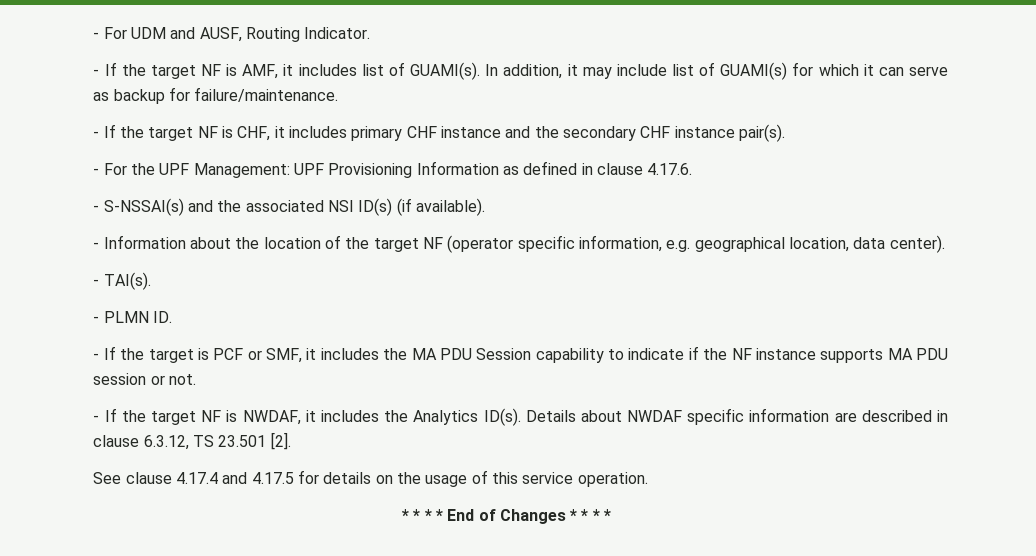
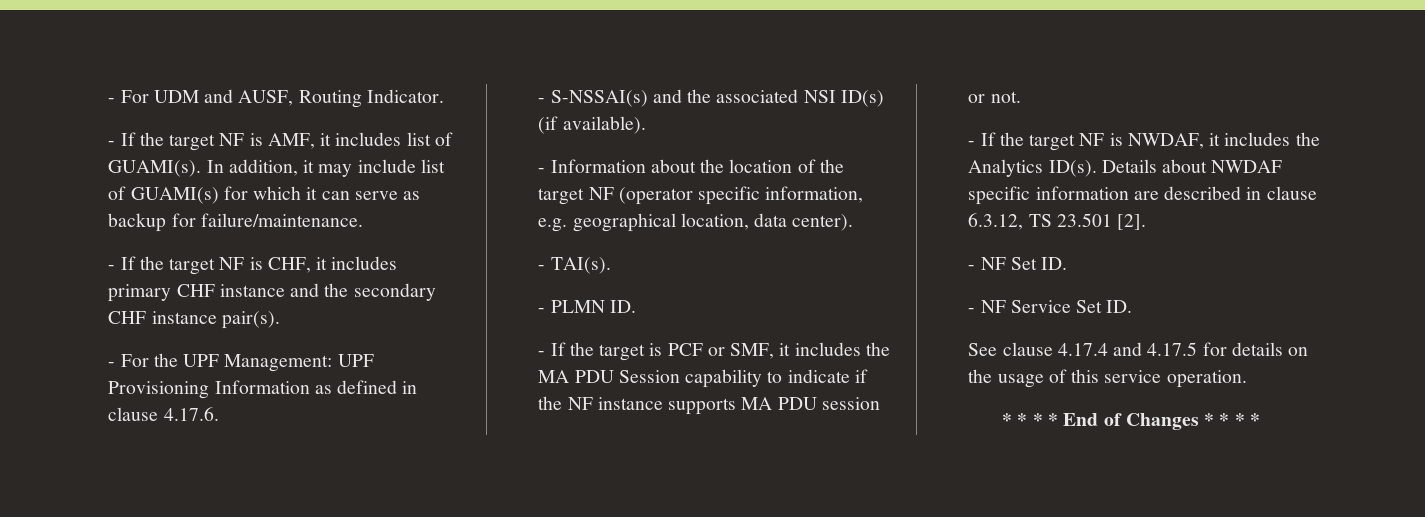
(291, 441) none -> [968,257,1068,270] [968,300,1133,313] // - NF Set ID. // - NF Service Set ID.

